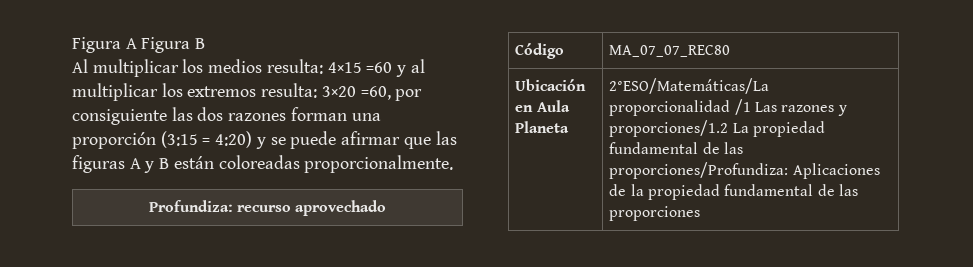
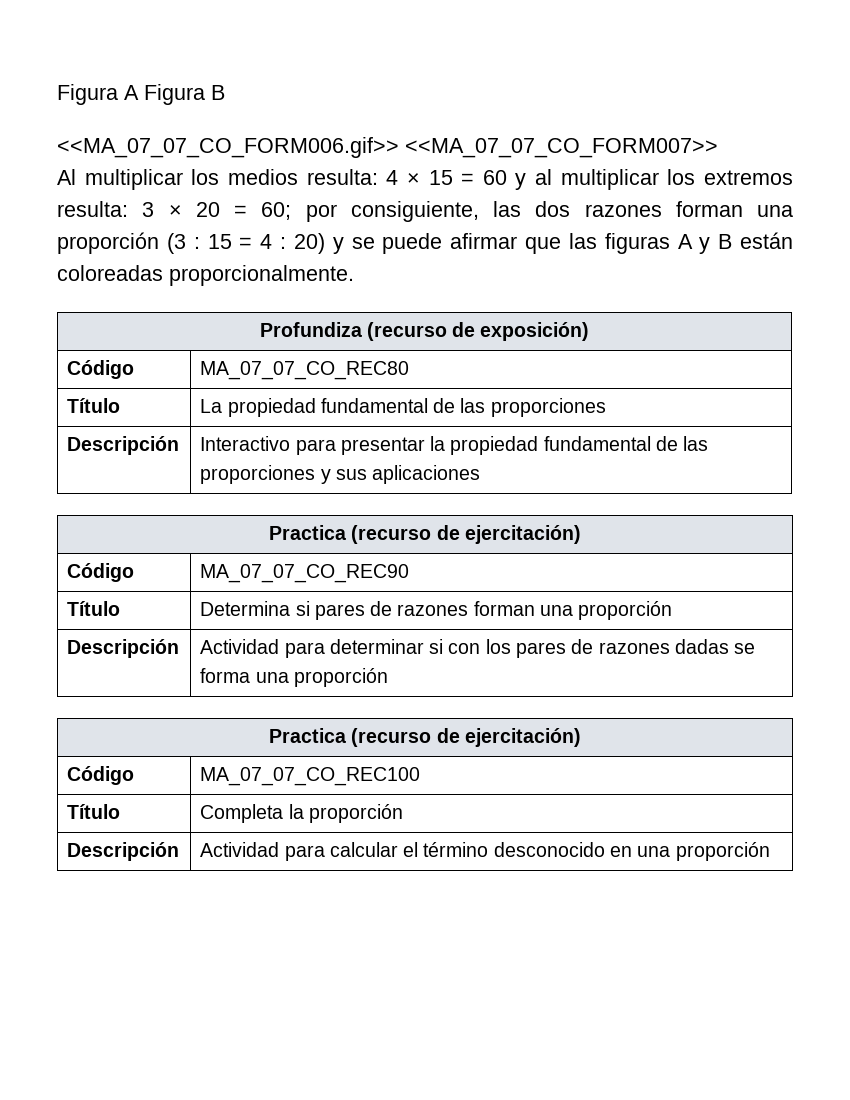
(206, 43) none -> [57,137,718,158] // <<MA_07_07_CO_FORM006.gif>> <<MA_07_07_CO_FORM007>>
[327,62,393,73] 4×15 =60 -> [386,170,507,185] 4 × 15 = 60
[321,86,423,101] [72,109,167,125] 3×20 =60, por consiguiente -> [142,201,479,222] 3 × 20 = 60; por consiguiente,
[160,131,253,148] (3:15 = 4:20) -> [166,233,325,254] (3 : 15 = 4 : 20)
[148,200,387,216] [515,43,565,59] [609,45,731,57] [515,79,587,91] [515,100,570,112] [515,121,570,133] [609,78,770,94] [609,99,847,116] [609,120,729,137] Profundiza: recurso aprovechado // Código | MA_07_07_REC80 // Ubicación en Aula Planeta | 2°ESO/Matemáticas/La proporcionalidad /1 Las razones y proporciones/1.2 -> [259,322,590,341] [67,360,135,379] [200,361,410,380] [67,398,121,413] Profundiza (recurso de exposición) // Código | MA_07_07_CO_REC80 // Título |
[609,162,880,179] [609,184,627,196] proporciones/Profundiza: Aplicaciones de -> [490,398,606,417] [67,436,180,455] [200,436,425,455] proporciones // Descripción | Interactivo para presentar
(701, 213) none -> [320,465,481,484] [269,525,581,544] [67,563,135,582] [200,564,410,583] [67,601,121,616] [200,601,673,620] [67,639,180,658] [200,639,756,658] [200,668,388,687] [269,728,581,747] [67,766,135,785] [200,767,421,786] [67,804,121,819] [200,804,403,823] [67,842,180,861] [200,842,770,861] y sus aplicaciones // Practica (recurso de ejercitación) // Código | MA_07_07_CO_REC90 // Título | Determina si pares de razones forman una proporción // Descripción | Actividad para determinar si con los pares de razones dadas se forma una proporción // Practica (recurso de ejercitación) // Código | MA_07_07_CO_REC100 // Título | Completa la proporción // Descripción | Actividad para calcular el término desconocido en una proporción

